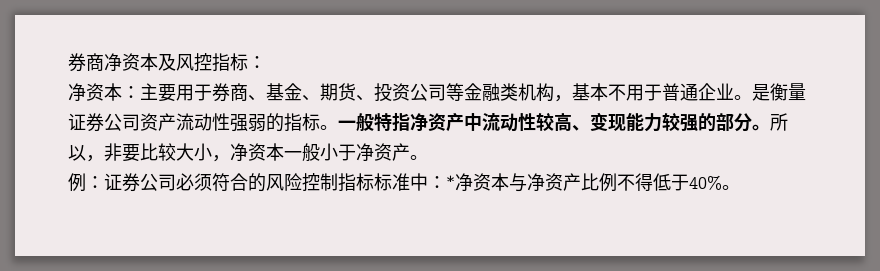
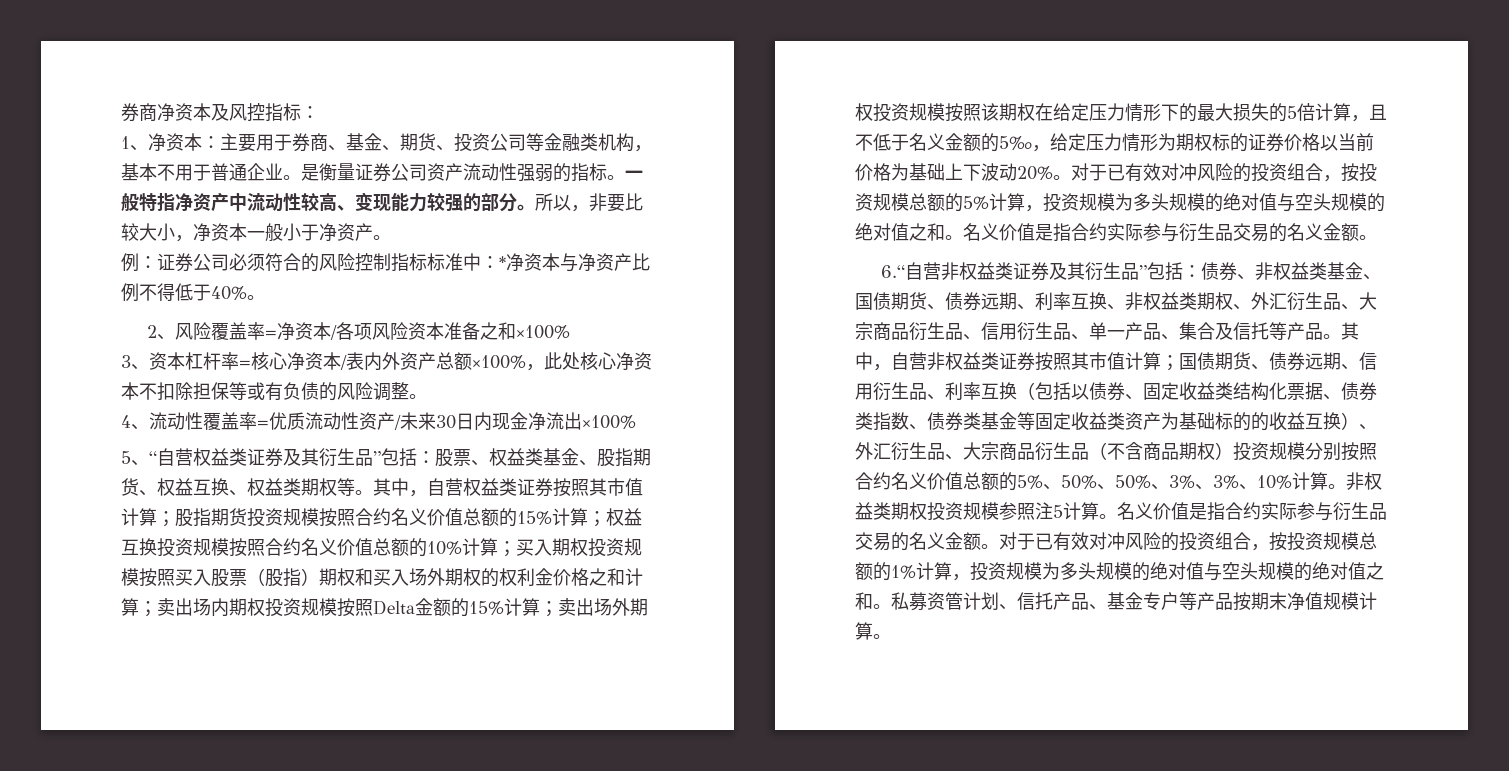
(266, 62) none -> [121,136,148,151] 1、
(740, 187) none -> [147,322,571,341] [121,352,652,371] [121,382,427,401] [121,412,636,431] [121,448,651,467] [121,478,643,497] [121,508,642,527] [121,538,642,557] [121,568,643,587] [121,598,648,617] [855,103,1387,122] [855,133,1374,152] [855,163,1377,182] [855,193,1385,212] [855,223,1377,242] [881,262,1382,281] [855,292,1377,311] [855,322,1359,341] [855,352,1377,371] [855,382,1377,401] [855,412,1377,431] [855,442,1377,461] [855,472,1382,491] [855,502,1387,521] [855,532,1377,551] [855,562,1384,581] [855,592,1377,611] [855,622,891,640] // 2、风险覆盖率=净资本/各项风险资本准备之和×100% // 3、资本杠杆率=核心净资本/表内外资产总额×100%，此处核心净资本不扣除担保等或有负债的风险调整。 // 4、流动性覆盖率=优质流动性资产/未来30日内现金净流出×100% // 5、“自营权益类证券及其衍生品”包括：股票、权益类基金、股指期货、权益互换、权益类期权等。其中，自营权益类证券按照其市值计算；股指期货投资规模按照合约名义价值总额的15%计算；权益互换投资规模按照合约名义价值总额的10%计算；买入期权投资规模按照买入股票（股指）期权和买入场外期权的权利金价格之和计算；卖出场内期权投资规模按照Delta金额的15%计算；卖出场外期权投资规模按照该期权在给定压力情形下的最大损失的5倍计算，且不低于名义金额的5‰，给定压力情形为期权标的证券价格以当前价格为基础上下波动20%。对于已有效对冲风险的投资组合，按投资规模总额的5%计算，投资规模为多头规模的绝对值与空头规模的绝对值之和。名义价值是指合约实际参与衍生品交易的名义金额。 // 6.“自营非权益类证券及其衍生品”包括：债券、非权益类基金、国债期货、债券远期、利率互换、非权益类期权、外汇衍生品、大宗商品衍生品、信用衍生品、单一产品、集合及信托等产品。其中，自营非权益类证券按照其市值计算；国债期货、债券远期、信用衍生品、利率互换（包括以债券、固定收益类结构化票据、债券类指数、债券类基金等固定收益类资产为基础标的的收益互换）、外汇衍生品、大宗商品衍生品（不含商品期权）投资规模分别按照合约名义价值总额的5%、50%、50%、3%、3%、10%计算。非权益类期权投资规模参照注5计算。名义价值是指合约实际参与衍生品交易的名义金额。对于已有效对冲风险的投资组合，按投资规模总额的1%计算，投资规模为多头规模的绝对值与空头规模的绝对值之和。私募资管计划、信托产品、基金专户等产品按期末净值规模计算。

